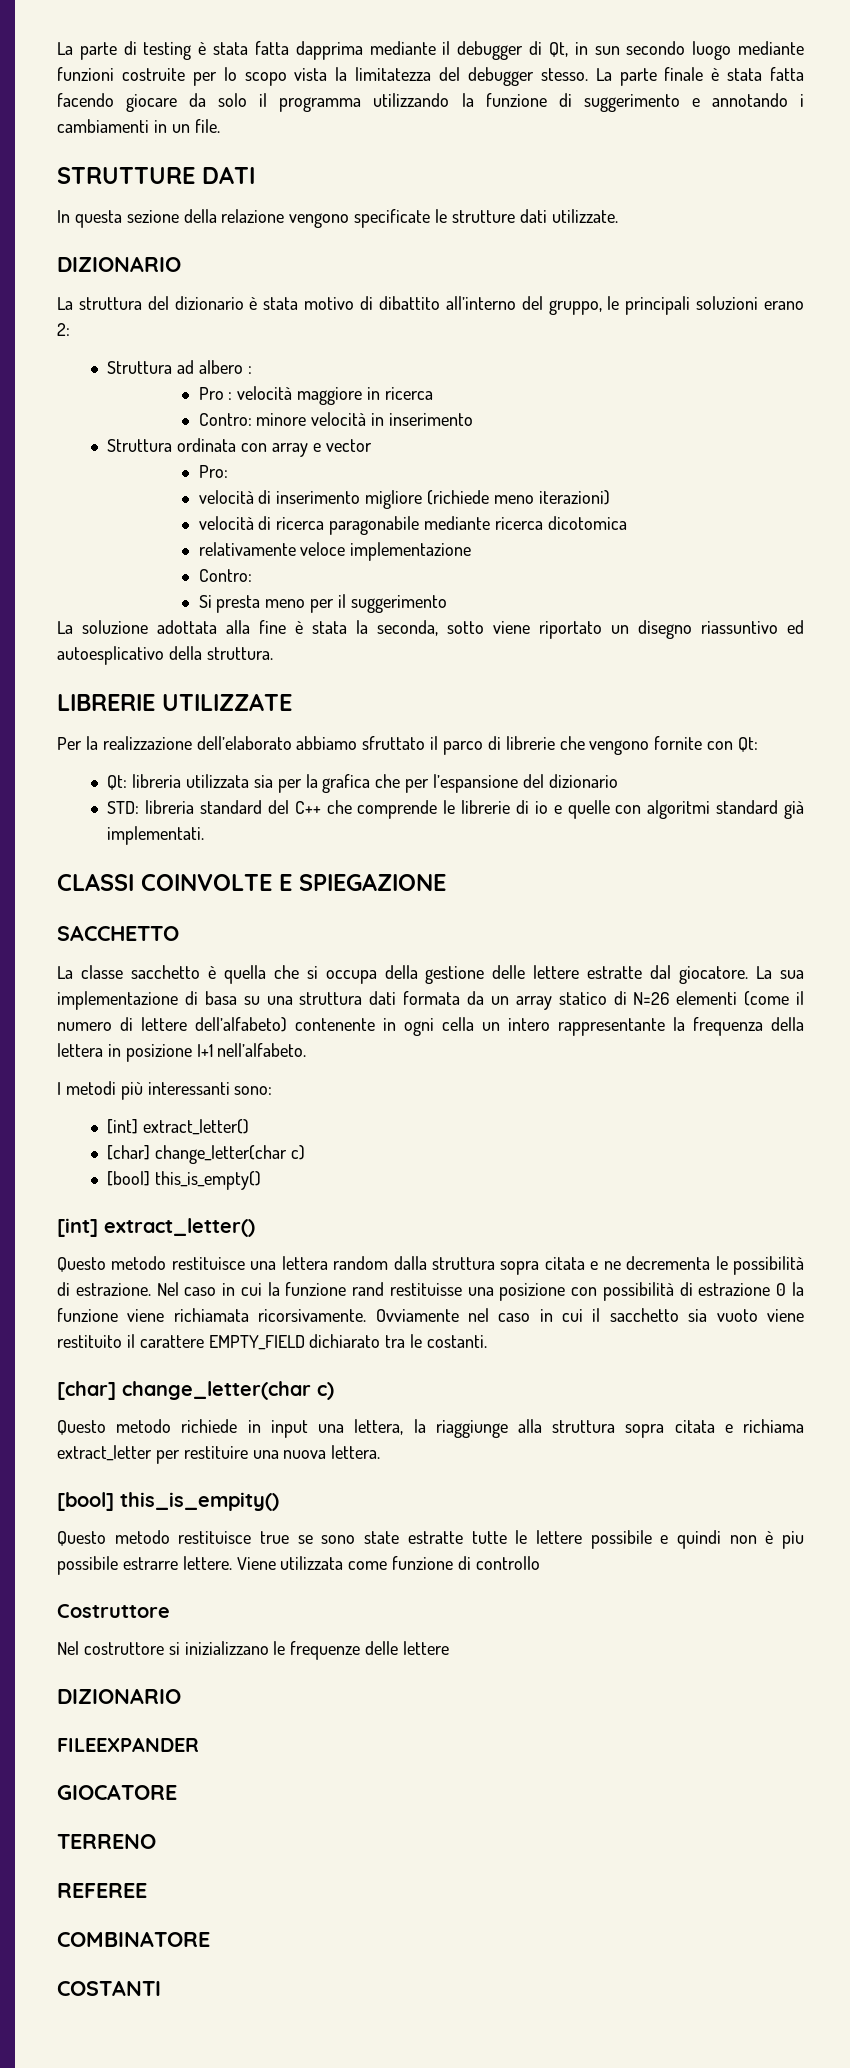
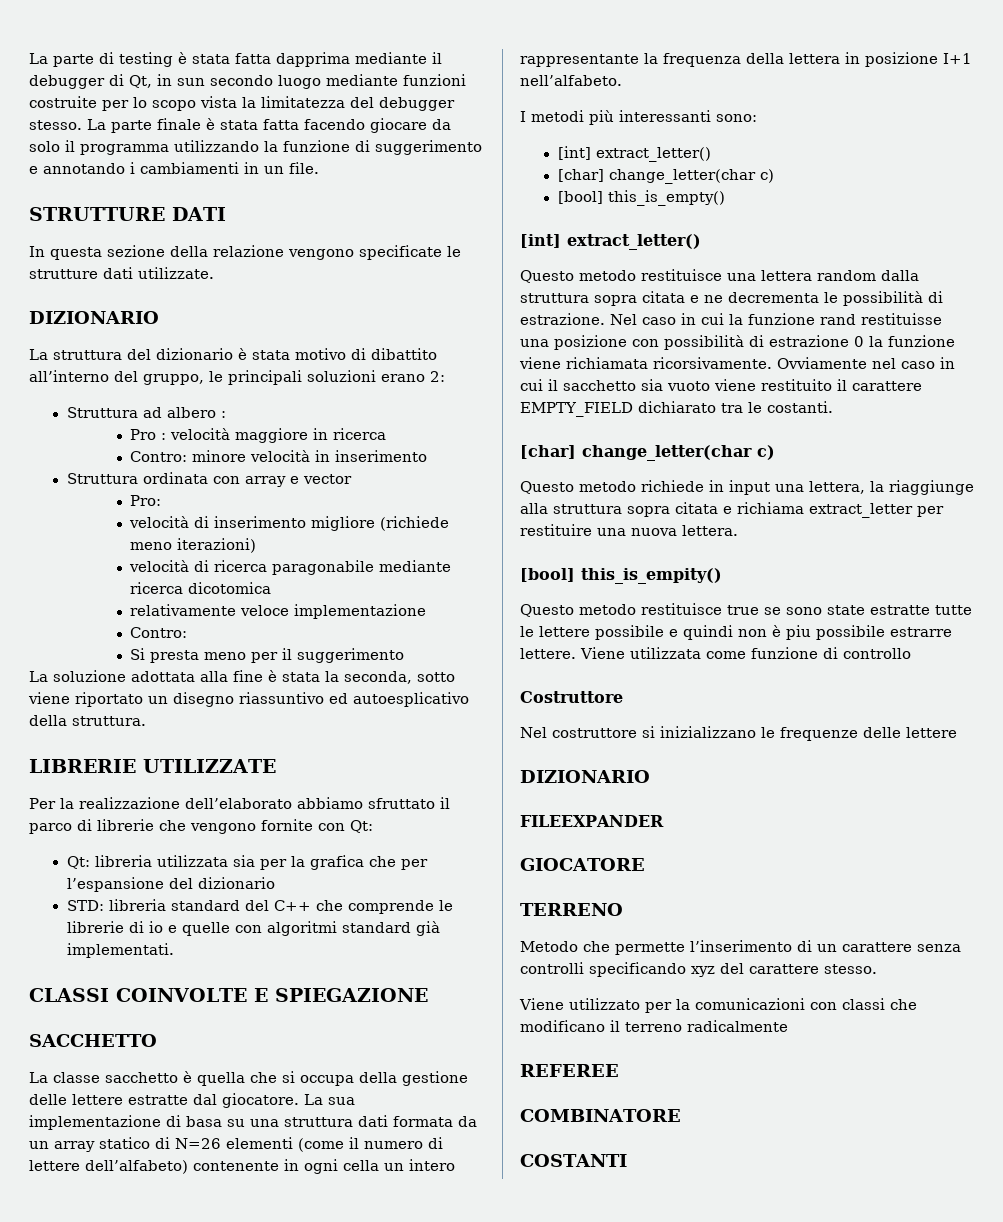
(156, 1841) none -> [520,940,961,955] [520,962,877,977] [519,998,917,1013] [520,1020,788,1032] // Metodo che permette l’inserimento di un carattere senza controlli specificando xyz del carattere stesso. // Viene utilizzato per la comunicazioni con classi che modificano il terreno radicalmente

